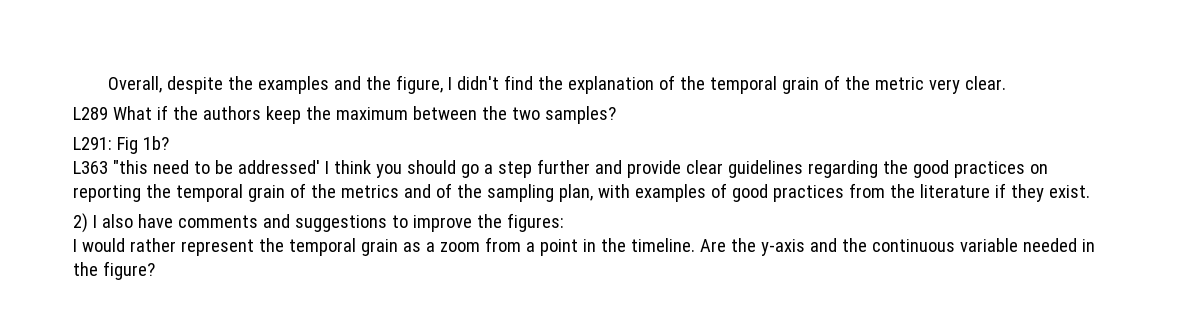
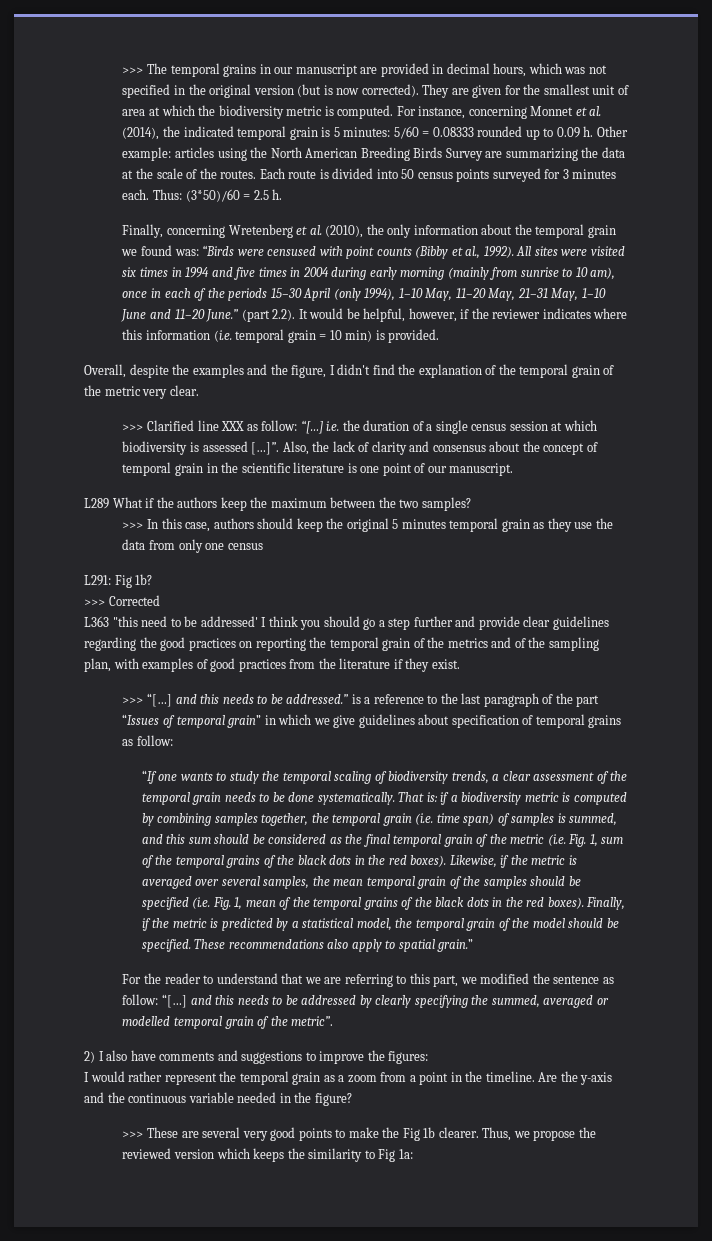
(108, 84) none -> [122,63,607,77] [122,84,629,98] [122,105,602,119] [122,126,628,140] [122,147,625,161] [122,168,617,182] [122,189,283,202] [122,224,616,238] [121,245,625,259] [122,267,616,280] [122,288,606,301] [121,308,628,322] [122,329,440,343] >>> The temporal grains in our manuscript are provided in decimal hours, which was not specified in the original version (but is now corrected). They are given for the smallest unit of area at which the biodiversity metric is computed. For instance, concerning Monnet et al. (2014), the indicated temporal grain is 5 minutes: 5/60 = 0.08333 rounded up to 0.09 h. Other example: articles using the North American Breeding Birds Survey are summarizing the data at the scale of the routes. Each route is divided into 50 census points surveyed for 3 minutes each. Thus: (3*50)/60 = 2.5 h. // Finally, concerning Wretenberg et al. (2010), the only information about the temporal grain we found was: “Birds were censused with point counts (Bibby et al., 1992). All sites were visited six times in 1994 and five times in 2004 during early morning (mainly from sunrise to 10 am), once in each of the periods 15–30 April (only 1994), 1–10 May, 11–20 May, 21–31 May, 1–10 June and 11–20 June.” (part 2.2). It would be helpful, however, if the reviewer indicates where this information (i.e. temporal grain = 10 min) is provided. //
(1006, 83) none -> [122,420,597,434] [122,441,598,455] [122,462,514,476] // >>> Clarified line XXX as follow: “[…] i.e. the duration of a single census session at which biodiversity is assessed […]”. Also, the lack of clarity and consensus about the concept of temporal grain in the scientific literature is one point of our manuscript.
(616, 115) none -> [122,518,613,532] [122,539,263,553] // >>> In this case, authors should keep the original 5 minutes temporal grain as they use the data from only one census
(169, 143) none -> [84,595,160,606] // >>> Corrected
(1090, 191) none -> [122,693,600,707] [122,714,622,728] [122,735,174,746] [141,770,628,784] [141,792,627,805] [141,813,618,826] [141,834,624,847] [141,855,577,868] [141,876,581,889] [141,897,626,910] [141,918,619,931] [141,939,474,952] [122,973,614,987] [122,994,609,1008] [122,1016,334,1029] // >>> “[…] and this needs to be addressed.” is a reference to the last paragraph of the part “Issues of temporal grain” in which we give guidelines about specification of temporal grains as follow: // “If one wants to study the temporal scaling of biodiversity trends, a clear assessment of the temporal grain needs to be done systematically. That is: if a biodiversity metric is computed by combining samples together, the temporal grain (i.e. time span) of samples is summed, and this sum should be considered as the final temporal grain of the metric (i.e. Fig. 1, sum of the temporal grains of the black dots in the red boxes). Likewise, if the metric is averaged over several samples, the mean temporal grain of the samples should be specified (i.e. Fig. 1, mean of the temporal grains of the black dots in the red boxes). Finally, if the metric is predicted by a statistical model, the temporal grain of the model should be specified. These recommendations also apply to spatial grain.” // For the reader to understand that we are referring to this part, we modified the sentence as follow: “[…] and this needs to be addressed by clearly specifying the summed, averaged or modelled temporal grain of the metric”.
(155, 270) none -> [122,1127,596,1141] [122,1148,413,1162] // >>> These are several very good points to make the Fig 1b clearer. Thus, we propose the reviewed version which keeps the similarity to Fig 1a:

